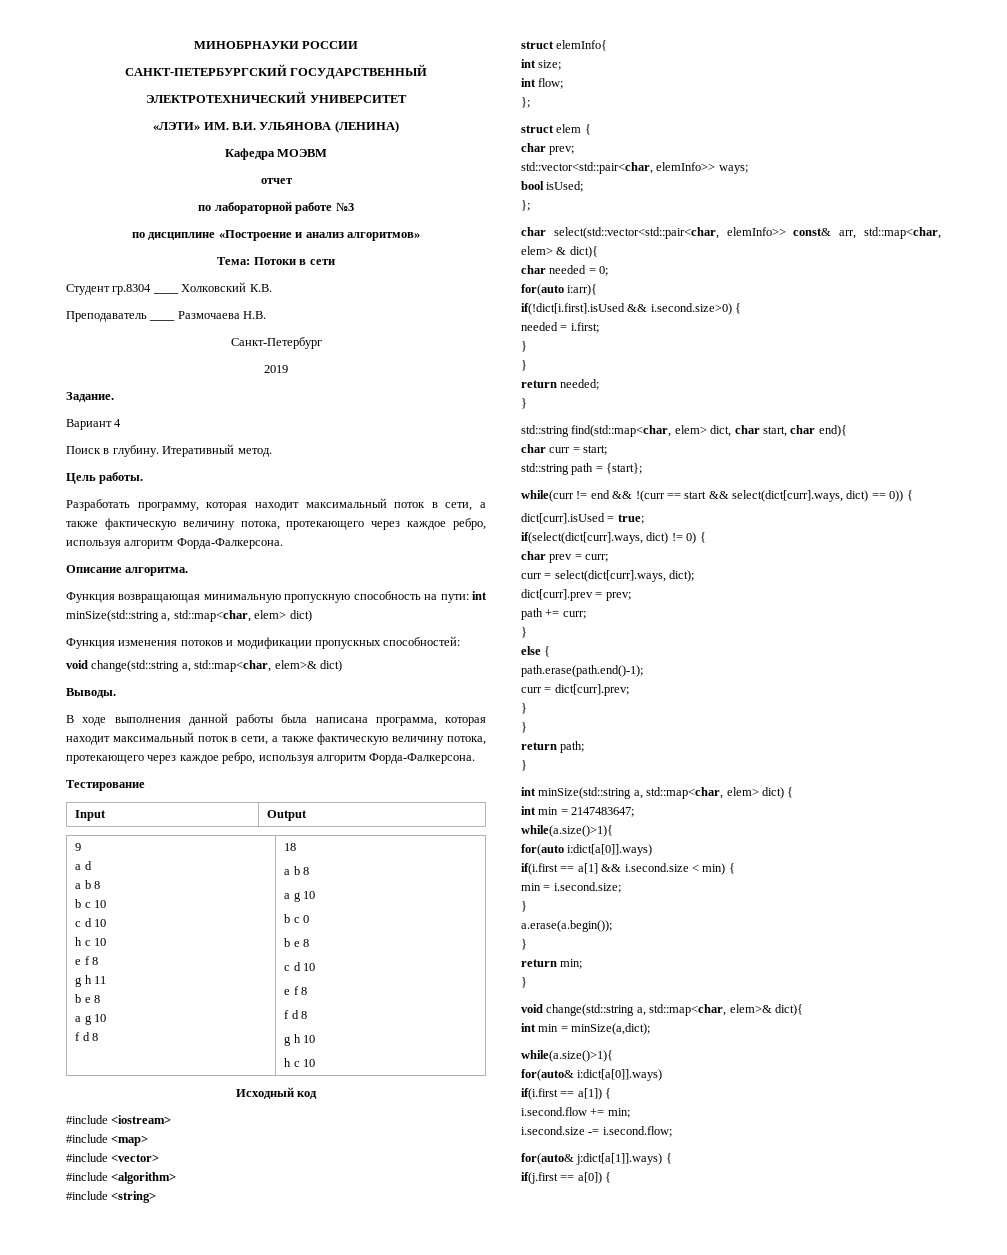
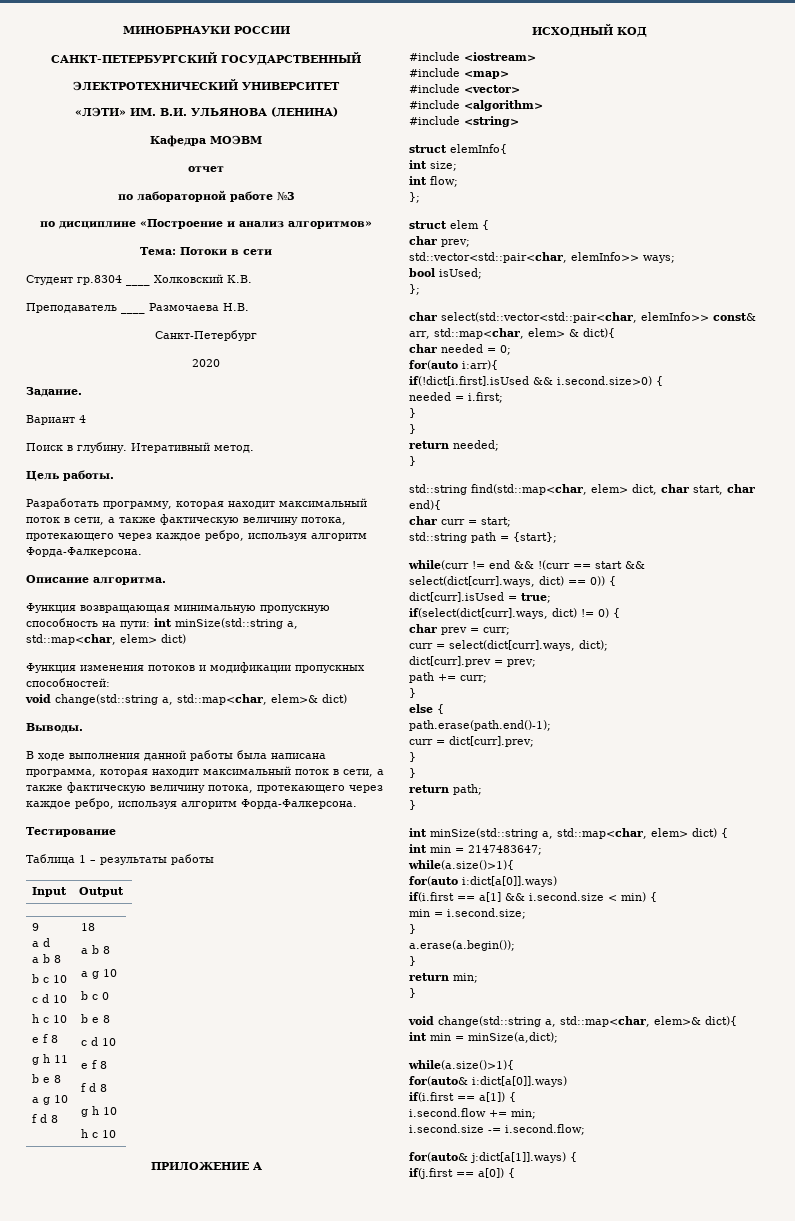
[264,365,288,373] 2019 -> [192,359,220,367] 2020
(145, 785) none -> [26,854,214,865] // Таблица 1 – результаты работы
[235,1087,318,1099] Исходный код -> [150,1161,262,1170] [531,24,647,37] ПРИЛОЖЕНИЕ А // ИСХОДНЫЙ КОД

